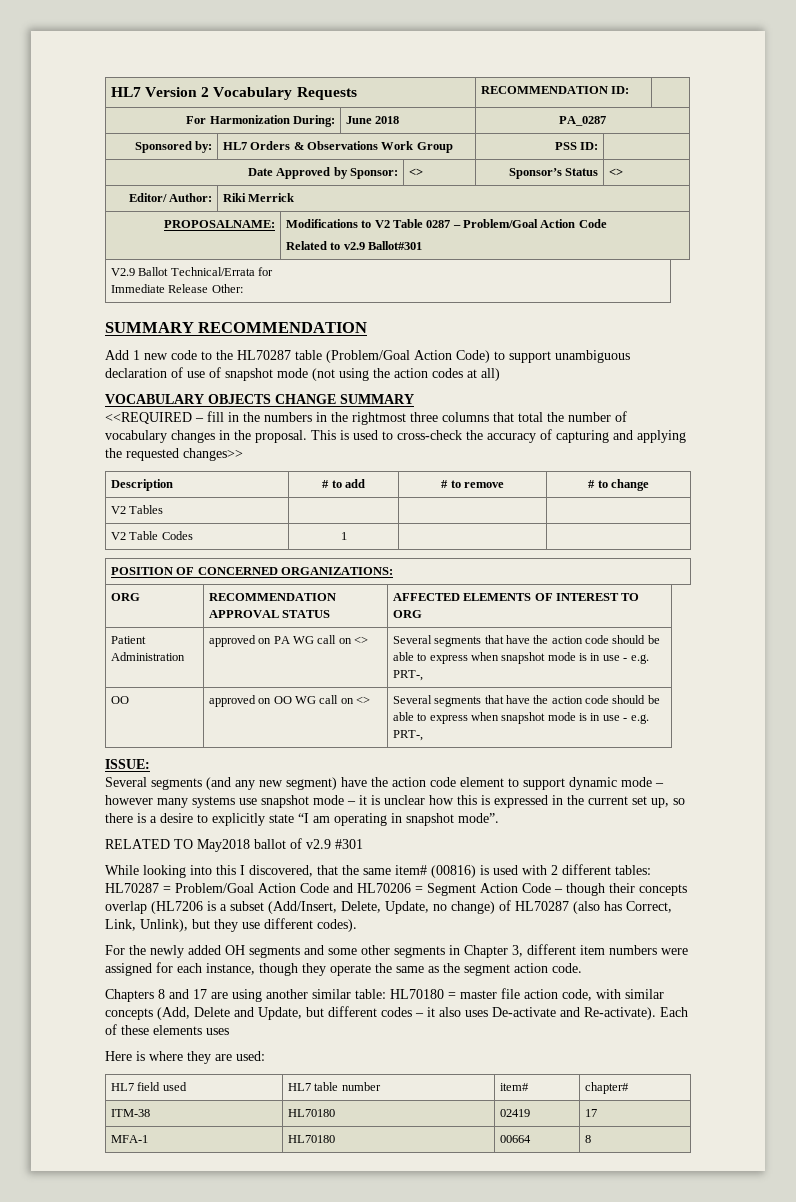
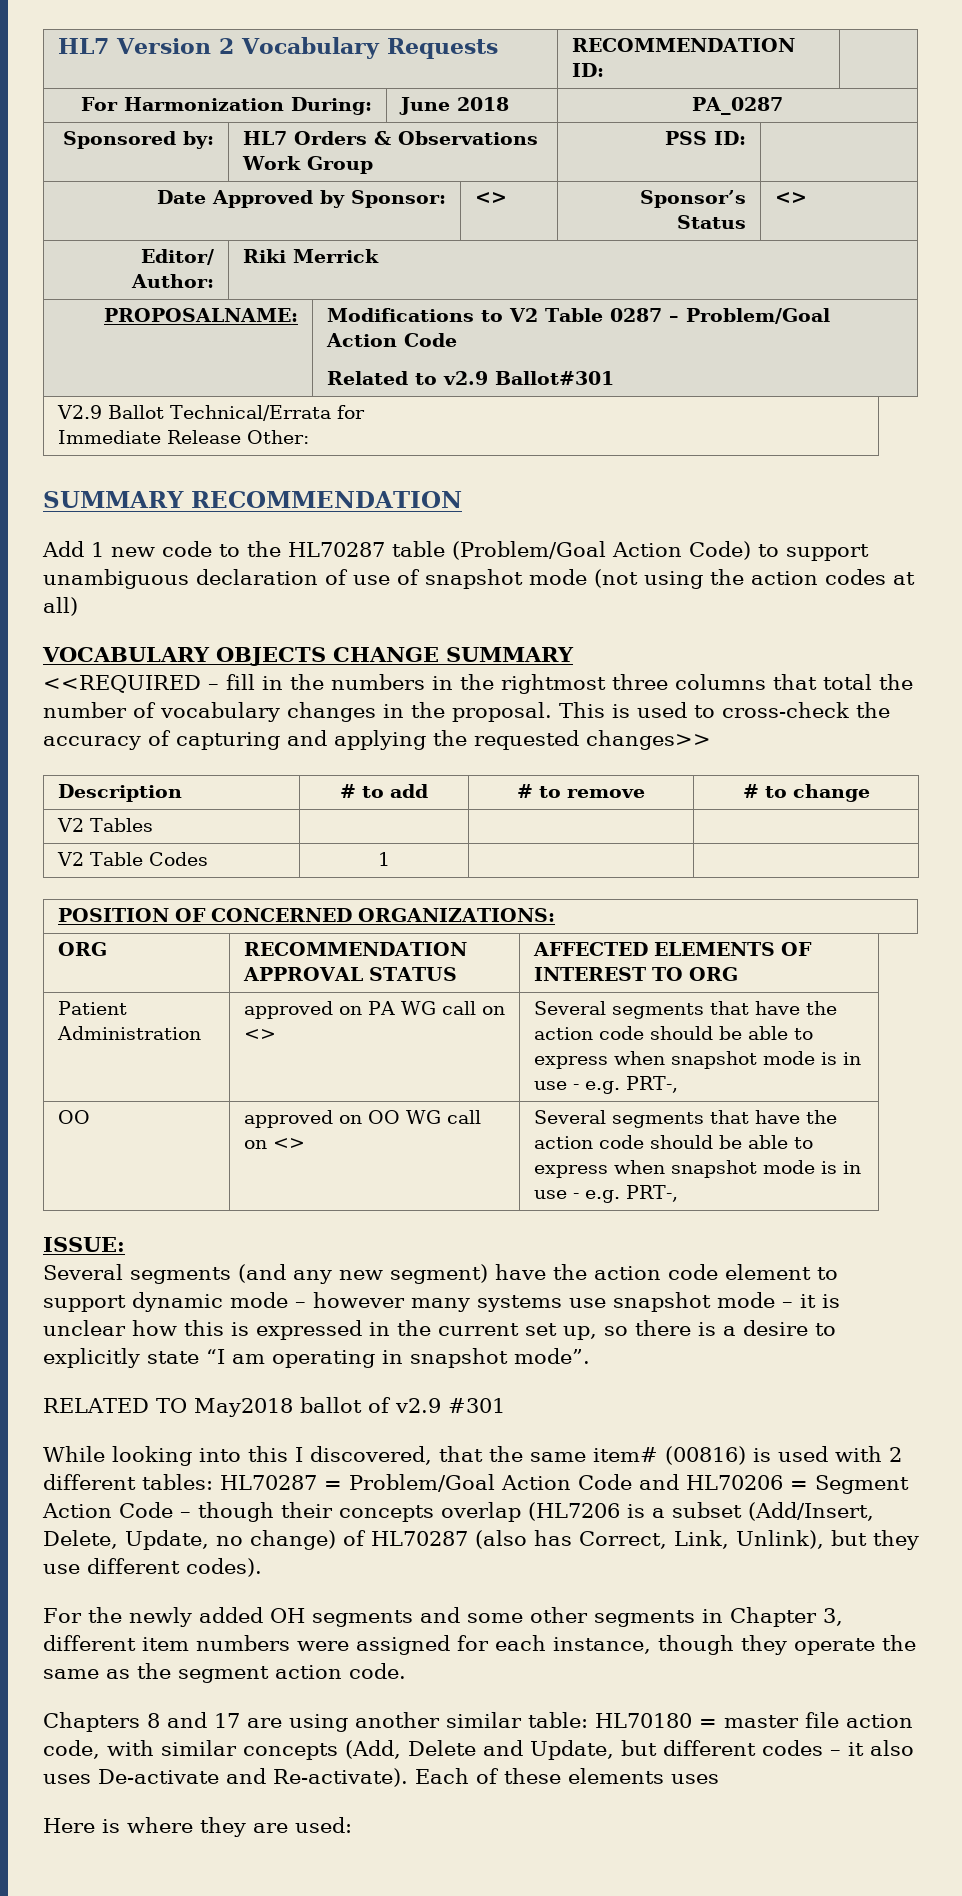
[110,1082,187,1091] [287,1082,381,1091] [499,1083,529,1091] [584,1082,629,1094] [110,1109,150,1117] [287,1109,335,1117] [499,1109,530,1117] [584,1109,597,1117] [110,1135,148,1143] [287,1135,335,1143] [499,1135,531,1143] [584,1135,591,1143] // HL7 field used | HL7 table number | item# | chapter# // ITM-38 | HL70180 | 02419 | 17 // MFA-1 | HL70180 | 00664 | 8 -> (352, 1825) none

